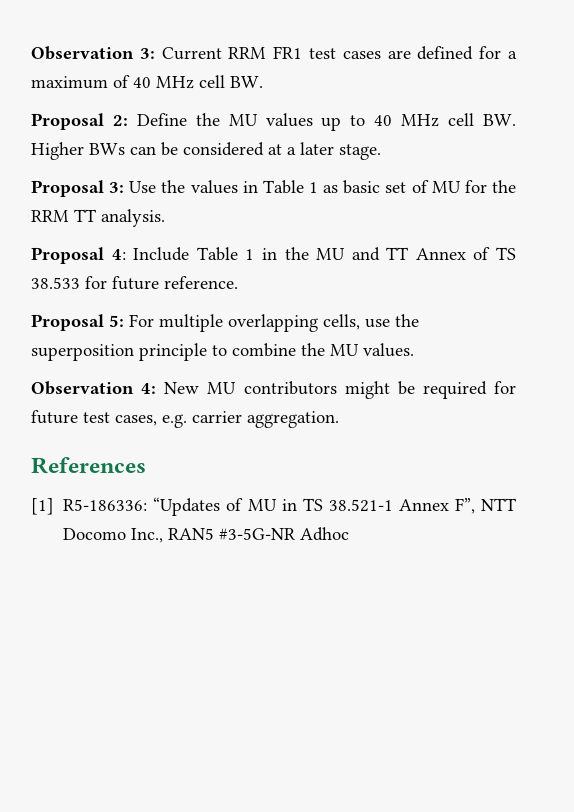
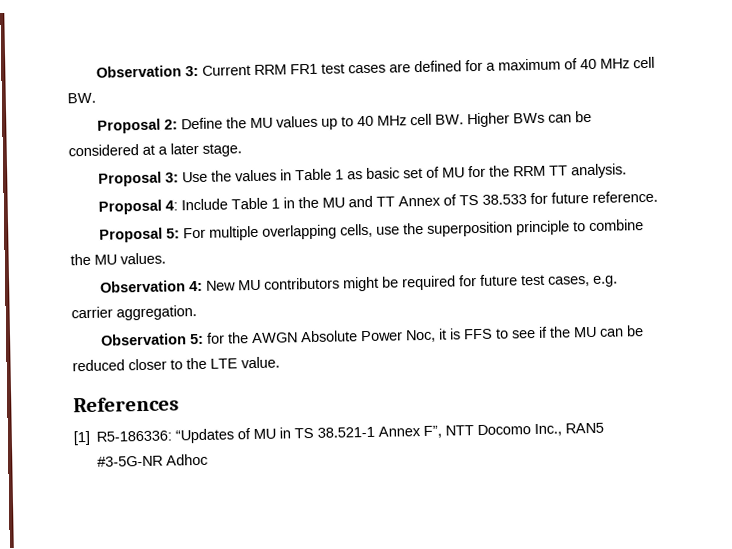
(339, 419) none -> [101,325,645,346] [72,356,280,372] // Observation 5: for the AWGN Absolute Power Noc, it is FFS to see if the MU can be reduced closer to the LTE value.

